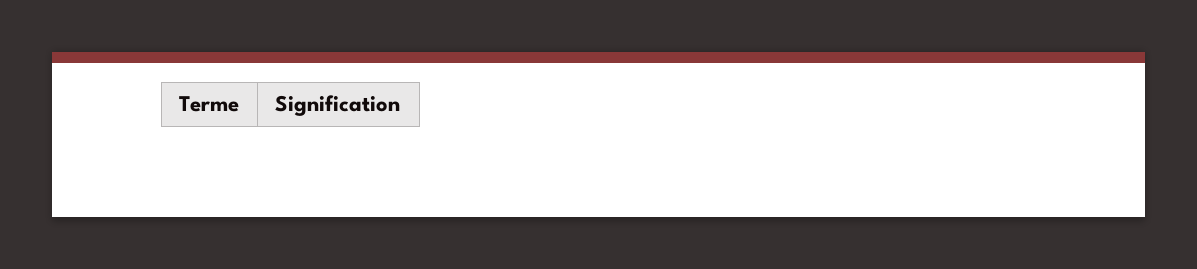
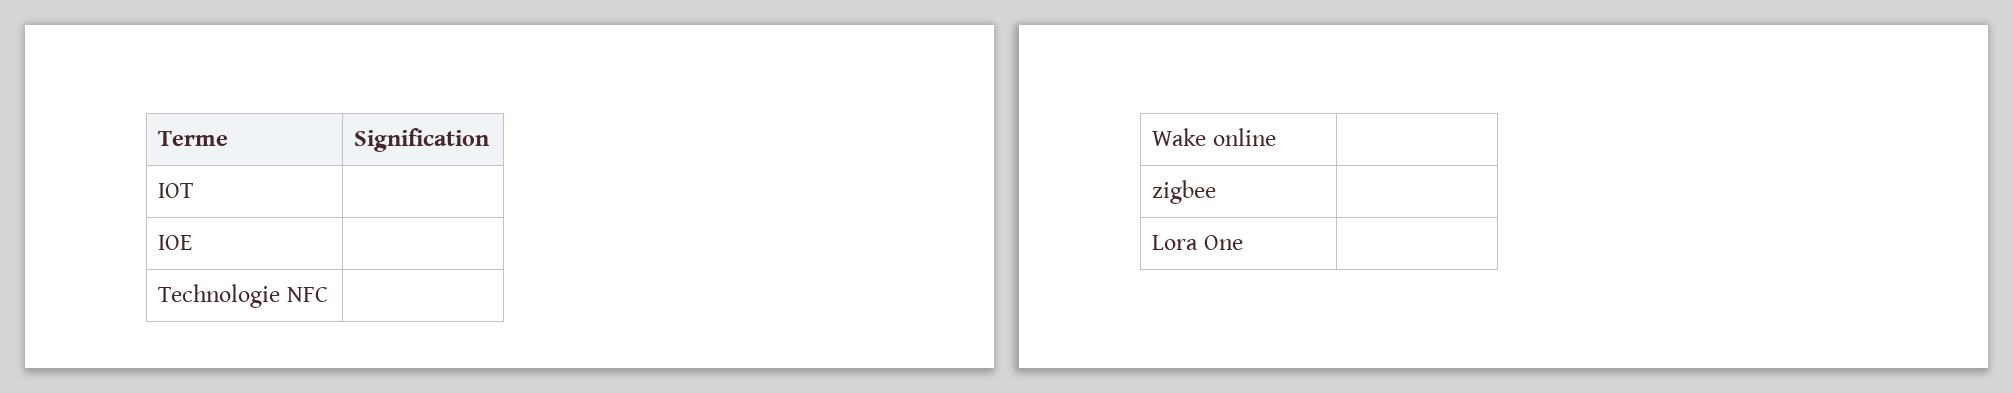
(400, 105) none -> [158,183,194,198] [158,235,193,250] [158,284,328,308] [1152,128,1276,146] [1152,180,1217,204] [1152,235,1243,250] // IOT | // IOE | // Technologie NFC | // Wake online | // zigbee | // Lora One |

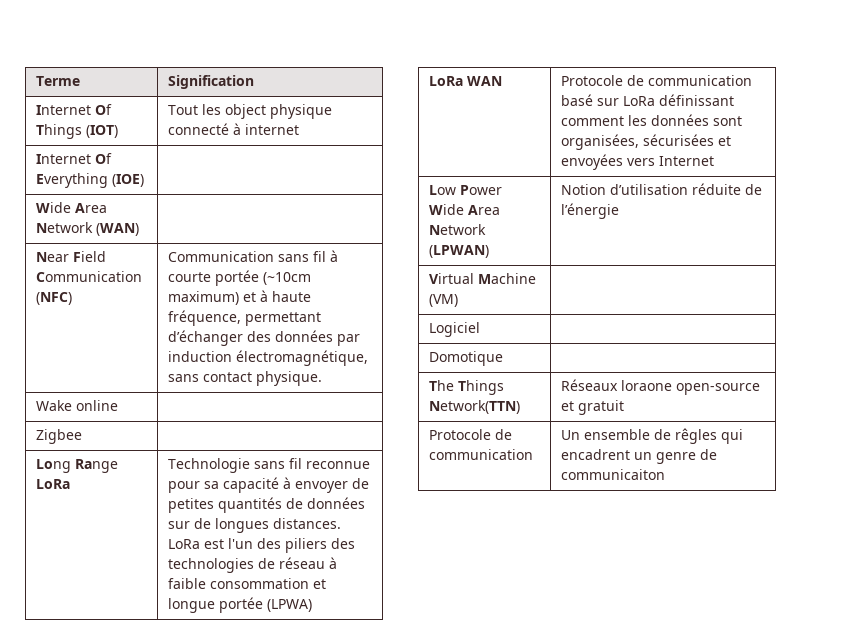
[158,183,194,198] [158,235,193,250] [158,284,328,308] [1152,128,1276,146] [1152,180,1217,204] [1152,235,1243,250] IOT | // IOE | // Technologie NFC | // Wake online | // zigbee | // Lora One | -> [36,104,113,115] [36,124,119,139] [168,104,333,119] [168,123,300,135] [36,153,113,164] [36,173,145,188] [36,202,108,213] [36,222,140,236] [36,251,107,262] [36,271,143,282] [36,292,73,305] [168,250,339,262] [168,270,312,286] [168,290,312,305] [168,310,322,326] [168,330,361,346] [168,350,369,366] [168,371,323,386] [36,400,119,411] [36,429,83,444] [36,459,119,473] [36,479,71,489] [168,458,371,473] [168,477,370,493] [168,497,366,513] [168,518,342,533] [168,538,356,553] [168,557,338,573] [168,578,327,589] [168,597,313,613] [429,76,503,86] [561,75,753,86] [561,94,735,106] [561,114,743,126] [561,134,732,150] [561,154,715,170] [429,185,503,195] [429,204,501,215] [429,224,487,235] [429,245,490,258] [561,183,763,195] [561,203,620,219] [429,273,537,284] [429,294,459,307] [429,322,481,337] [429,351,504,366] [429,380,505,395] [429,400,521,414] [561,379,761,395] [561,400,625,415] [429,429,513,440] [429,449,534,460] [561,428,744,444] [561,449,718,464] [561,469,666,480] Internet Of Things (IOT) | Tout les object physique connecté à internet // Internet Of Everything (IOE) | // Wide Area Network (WAN) | // Near Field Communication (NFC) | Communication sans fil à courte portée (~10cm maximum) et à haute fréquence, permettant d’échanger des données par induction électromagnétique, sans contact physique. // Wake online | // Zigbee | // Long Range LoRa | Technologie sans fil reconnue pour sa capacité à envoyer de petites quantités de données sur de longues distances. LoRa est l'un des piliers des technologies de réseau à faible consommation et longue portée (LPWA) // LoRa WAN | Protocole de communication basé sur LoRa définissant comment les données sont organisées, sécurisées et envoyées vers Internet // Low Power Wide Area Network (LPWAN) | Notion d’utilisation réduite de l’énergie // Virtual Machine (VM) | // Logiciel | // Domotique | // The Things Network(TTN) | Réseaux loraone open-source et gratuit // Protocole de communication | Un ensemble de rêgles qui encadrent un genre de communicaiton

